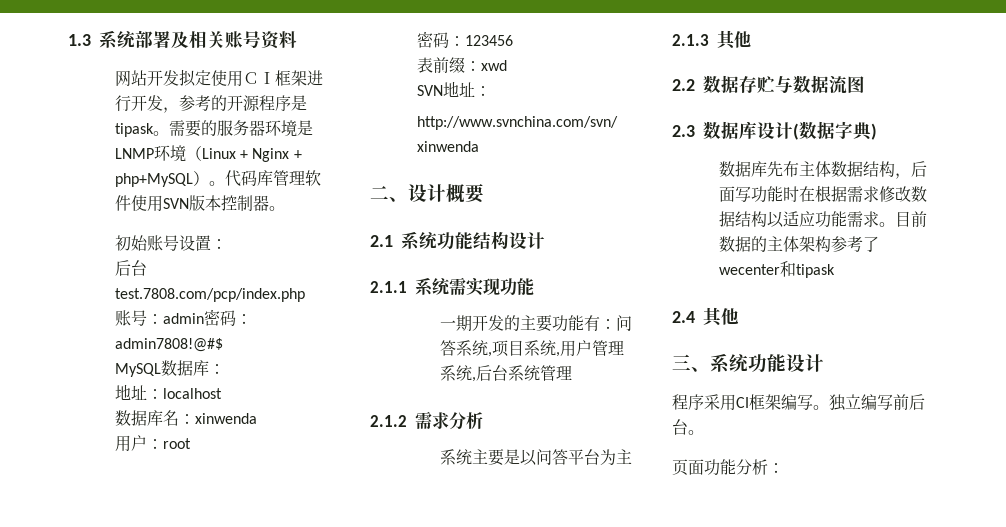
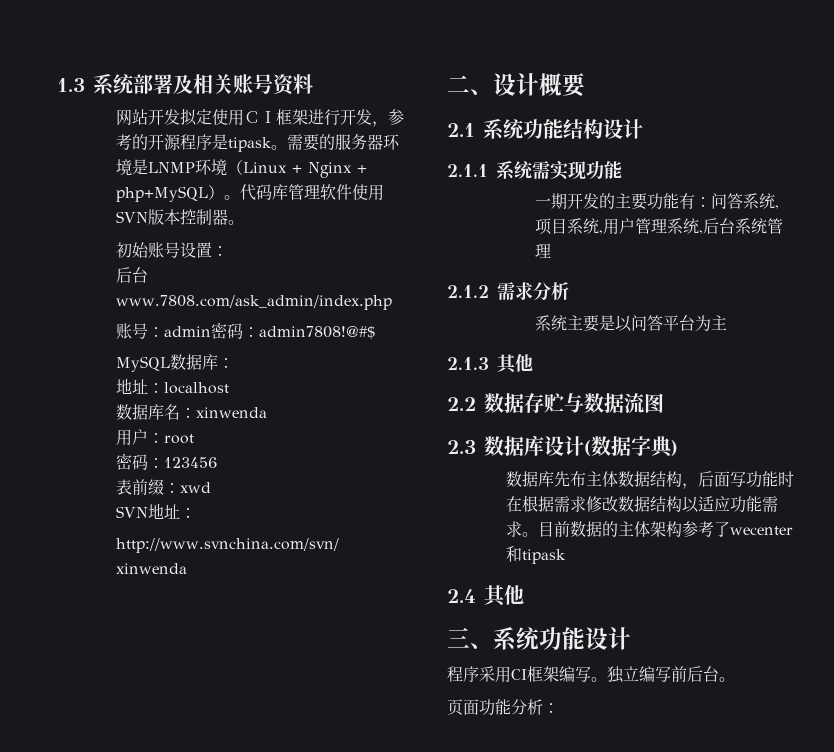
[114,288,305,302] test.7808.com/pcp/index.php -> [115,295,392,310] www.7808.com/ask_admin/index.php

